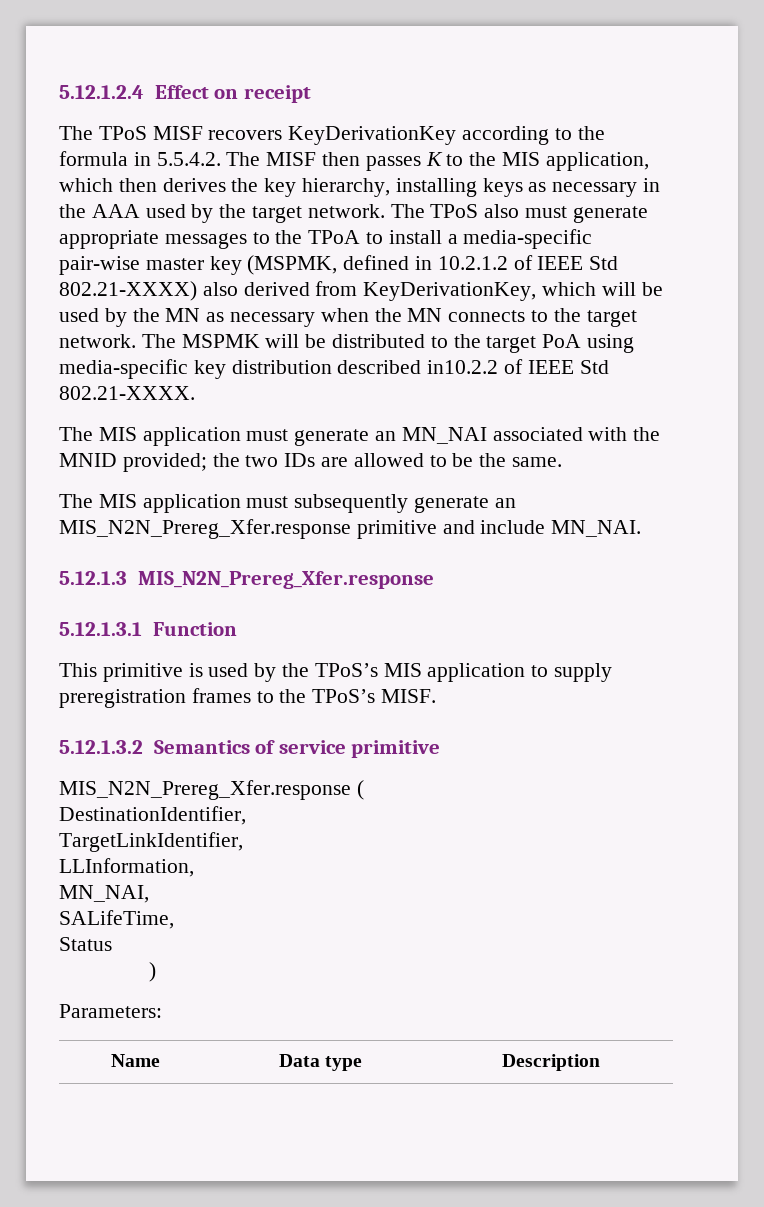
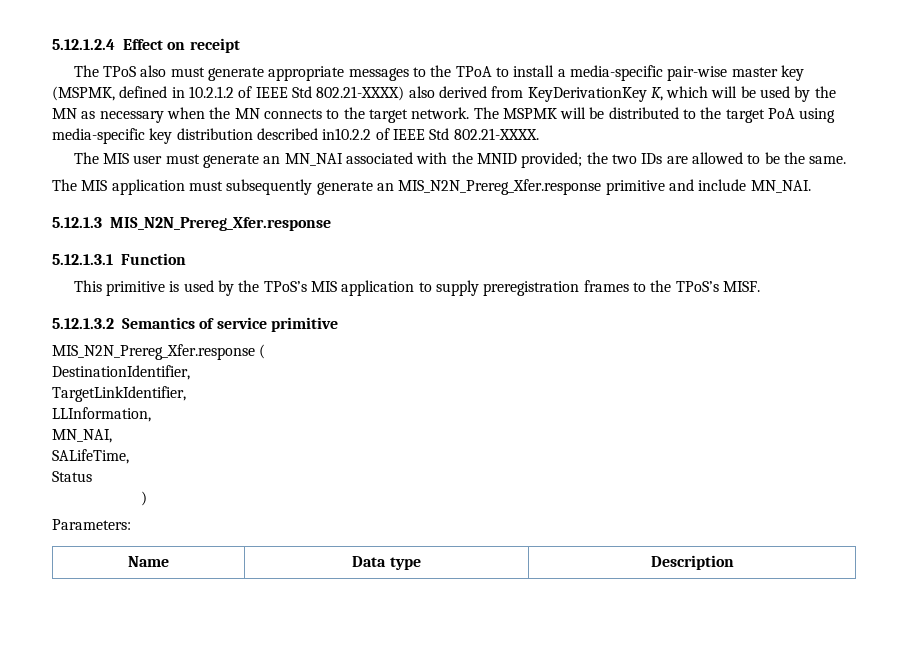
[152,126,605,145] [59,151,649,171] [59,178,661,197] [59,204,479,223] MISF recovers KeyDerivationKey according to the formula in 5.5.4.2. The MISF then passes K to the MIS application, which then derives the key hierarchy, installing keys as necessary in the AAA used by the target network. The TPoS -> (137, 71) none
[363,282,537,301] KeyDerivationKey, -> [527,87,663,102] KeyDerivationKey K,
[142,427,241,446] application -> [133,155,163,164] user

